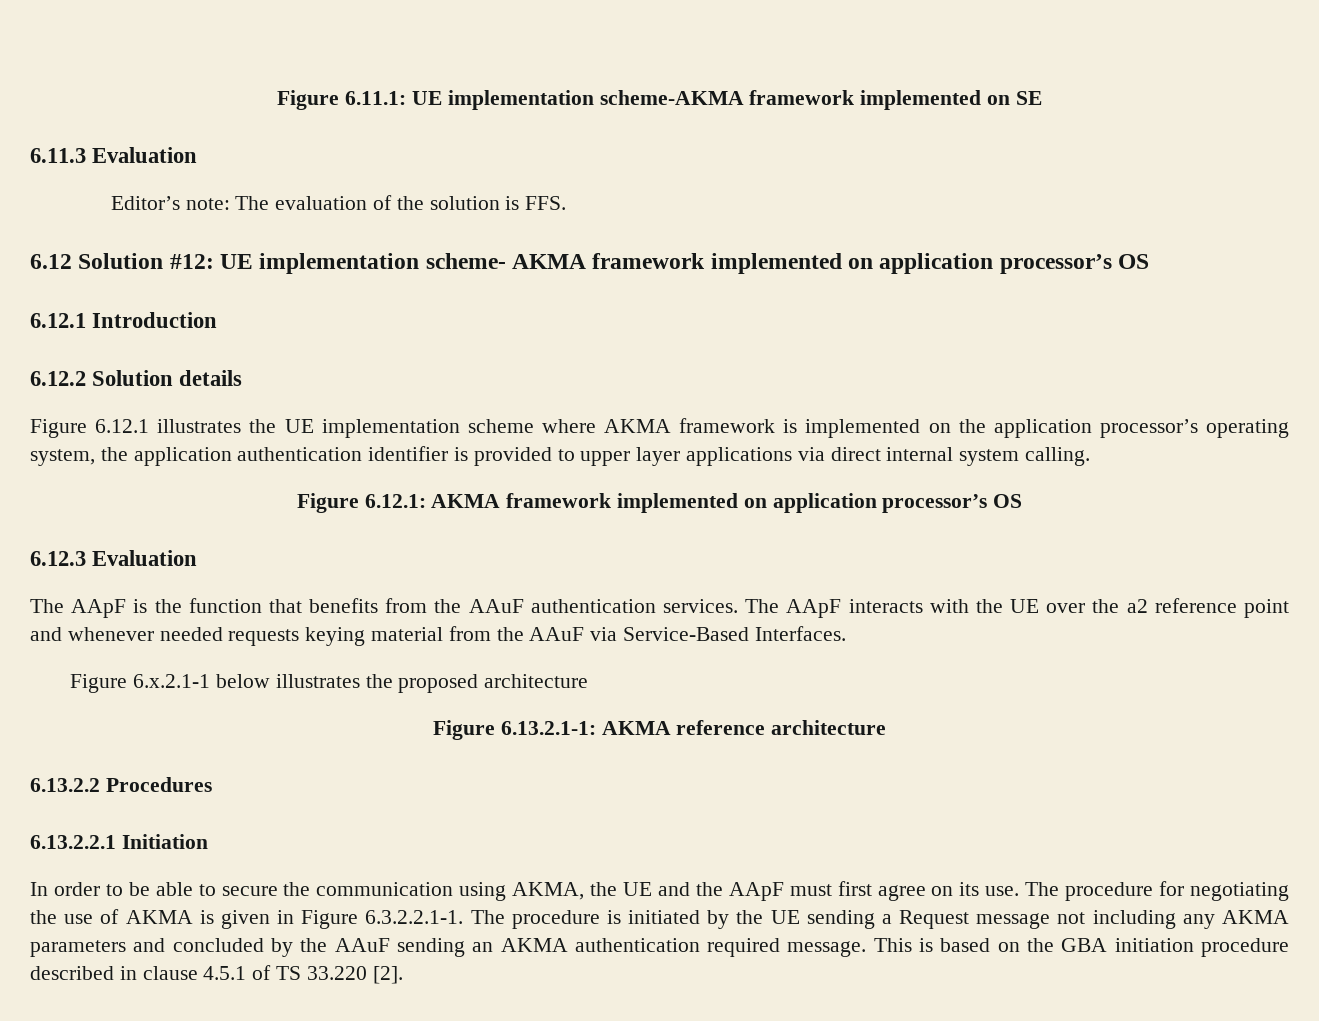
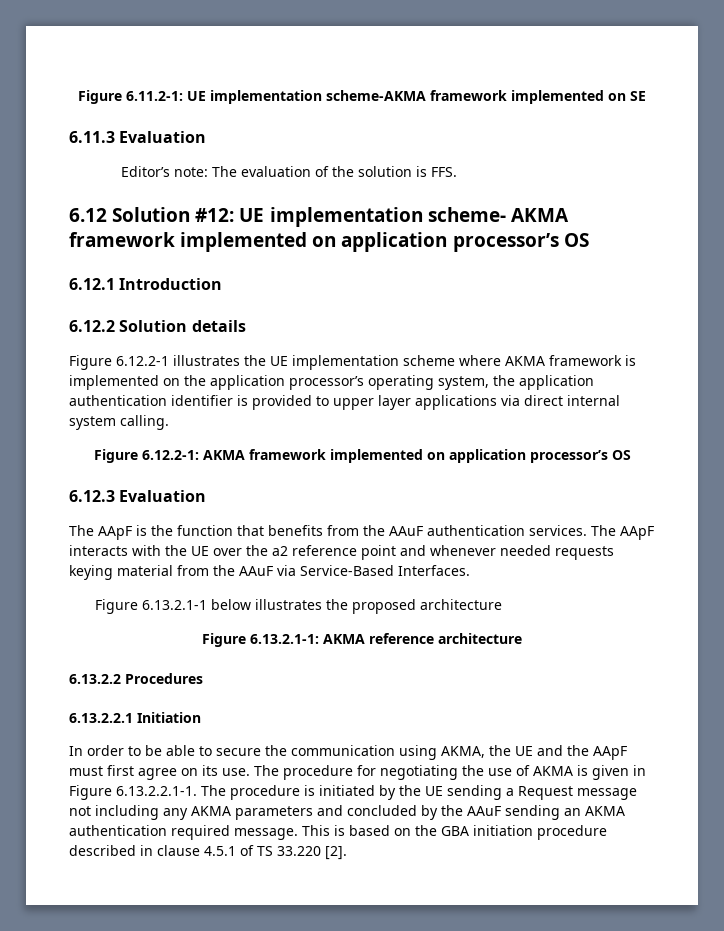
[277,90,407,110] Figure 6.11.1: -> [78,90,183,104] Figure 6.11.2-1:
[95,419,150,433] 6.12.1 -> [116,356,169,366] 6.12.2-1
[364,494,426,508] 6.12.1: -> [141,450,199,460] 6.12.2-1:
[133,674,211,688] 6.x.2.1-1 -> [142,600,208,610] 6.13.2.1-1
[365,910,464,924] 6.3.2.2.1-1. -> [116,786,197,796] 6.13.2.2.1-1.

